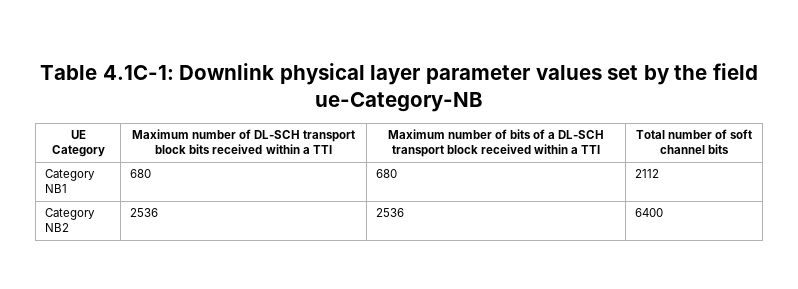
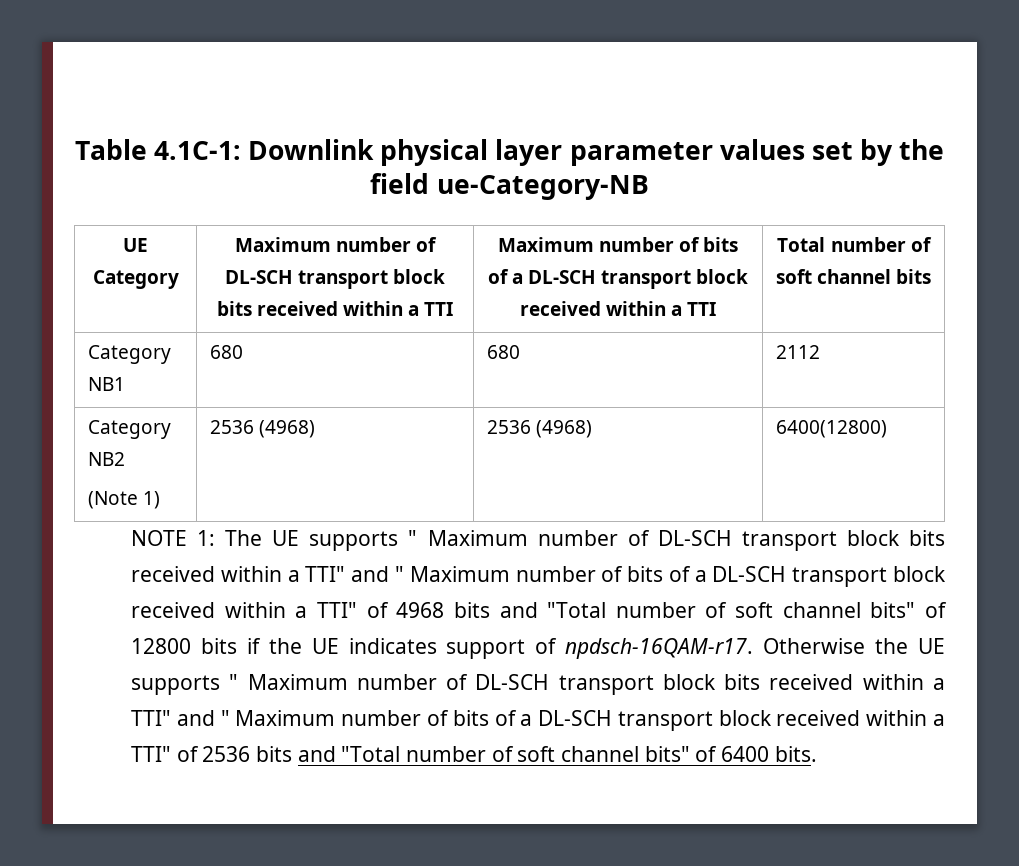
[130,208,159,217] [376,208,405,217] [635,208,664,217] | 2536 | 2536 | 6400 -> [87,491,160,509] [209,420,315,438] [486,420,592,438] [775,420,887,438] [131,530,945,551] [131,566,946,587] [131,602,947,618] [131,638,945,659] [131,674,946,695] [131,710,945,731] [131,746,817,762] // (Note 1) | 2536 (4968) | 2536 (4968) | 6400(12800) // NOTE 1: The UE supports " Maximum number of DL-SCH transport block bits received within a TTI" and " Maximum number of bits of a DL-SCH transport block received within a TTI" of 4968 bits and "Total number of soft channel bits" of 12800 bits if the UE indicates support of npdsch-16QAM-r17. Otherwise the UE supports " Maximum number of DL-SCH transport block bits received within a TTI" and " Maximum number of bits of a DL-SCH transport block received within a TTI" of 2536 bits and "Total number of soft channel bits" of 6400 bits.

